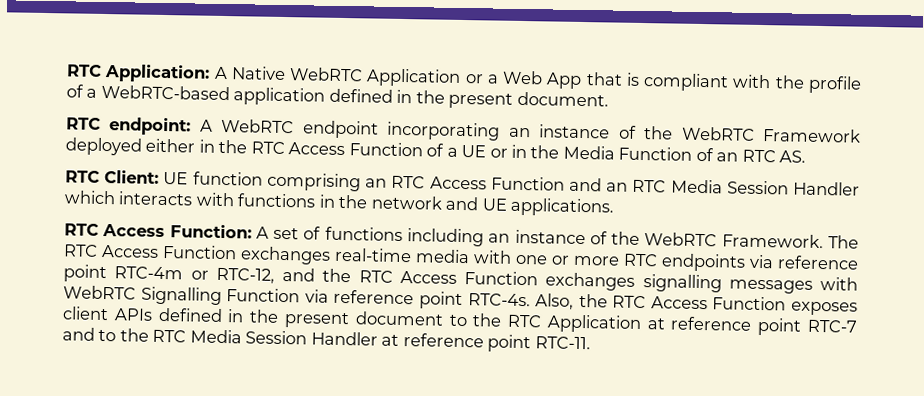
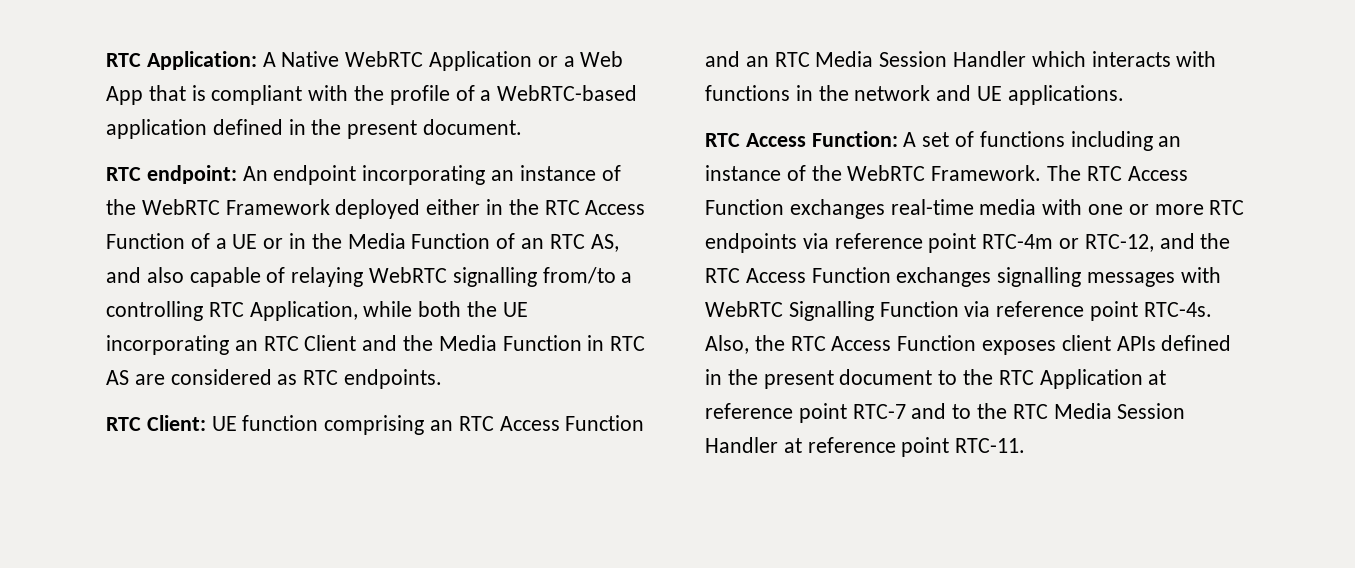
[199,118,295,134] A WebRTC -> [242,166,268,181] An
[779,150,807,163] AS. -> [590,234,619,252] [106,267,633,287] [106,301,528,321] [106,335,646,355] [106,369,443,389] AS, and also capable of relaying WebRTC signalling from/to a controlling RTC Application, while both the UE incorporating an RTC Client and the Media Function in RTC AS are considered as RTC endpoints.

